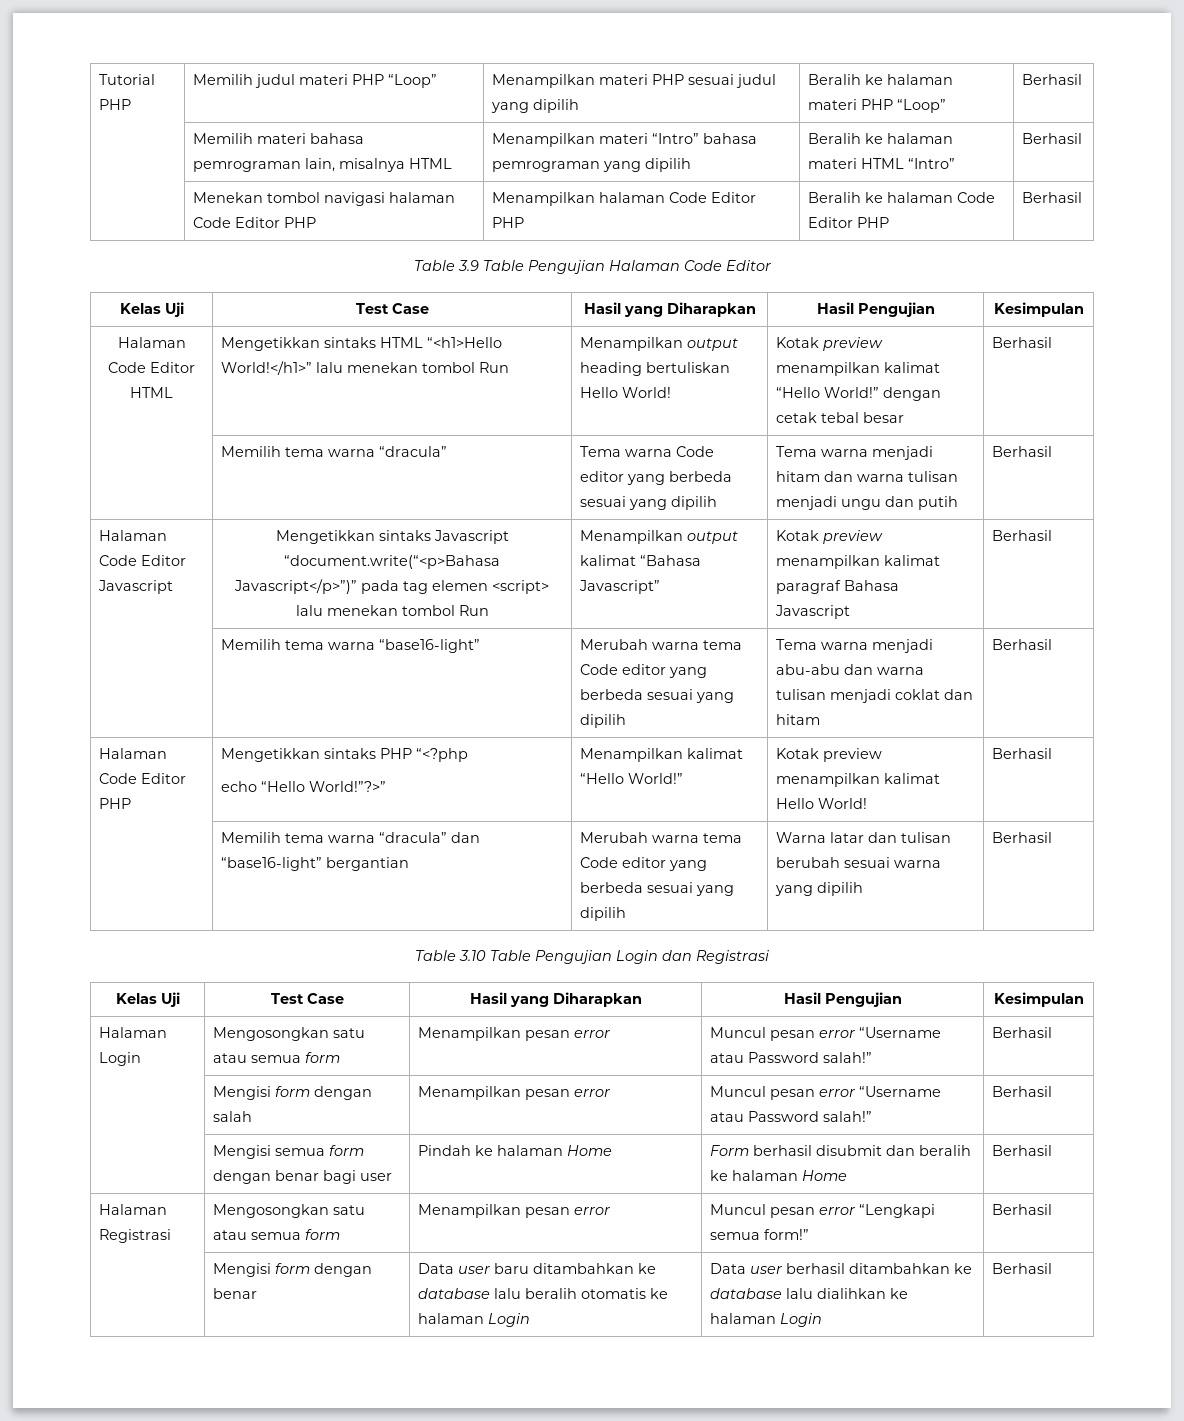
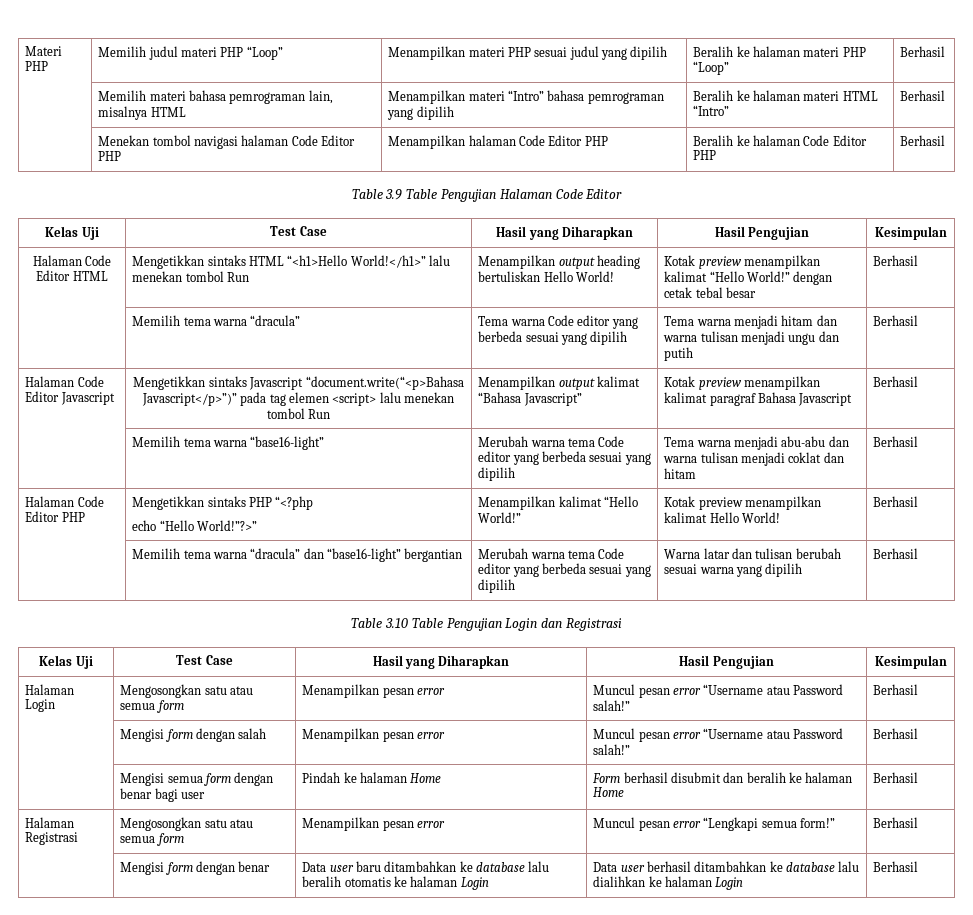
[99,74,156,85] Tutorial -> [25,46,63,56] Materi

